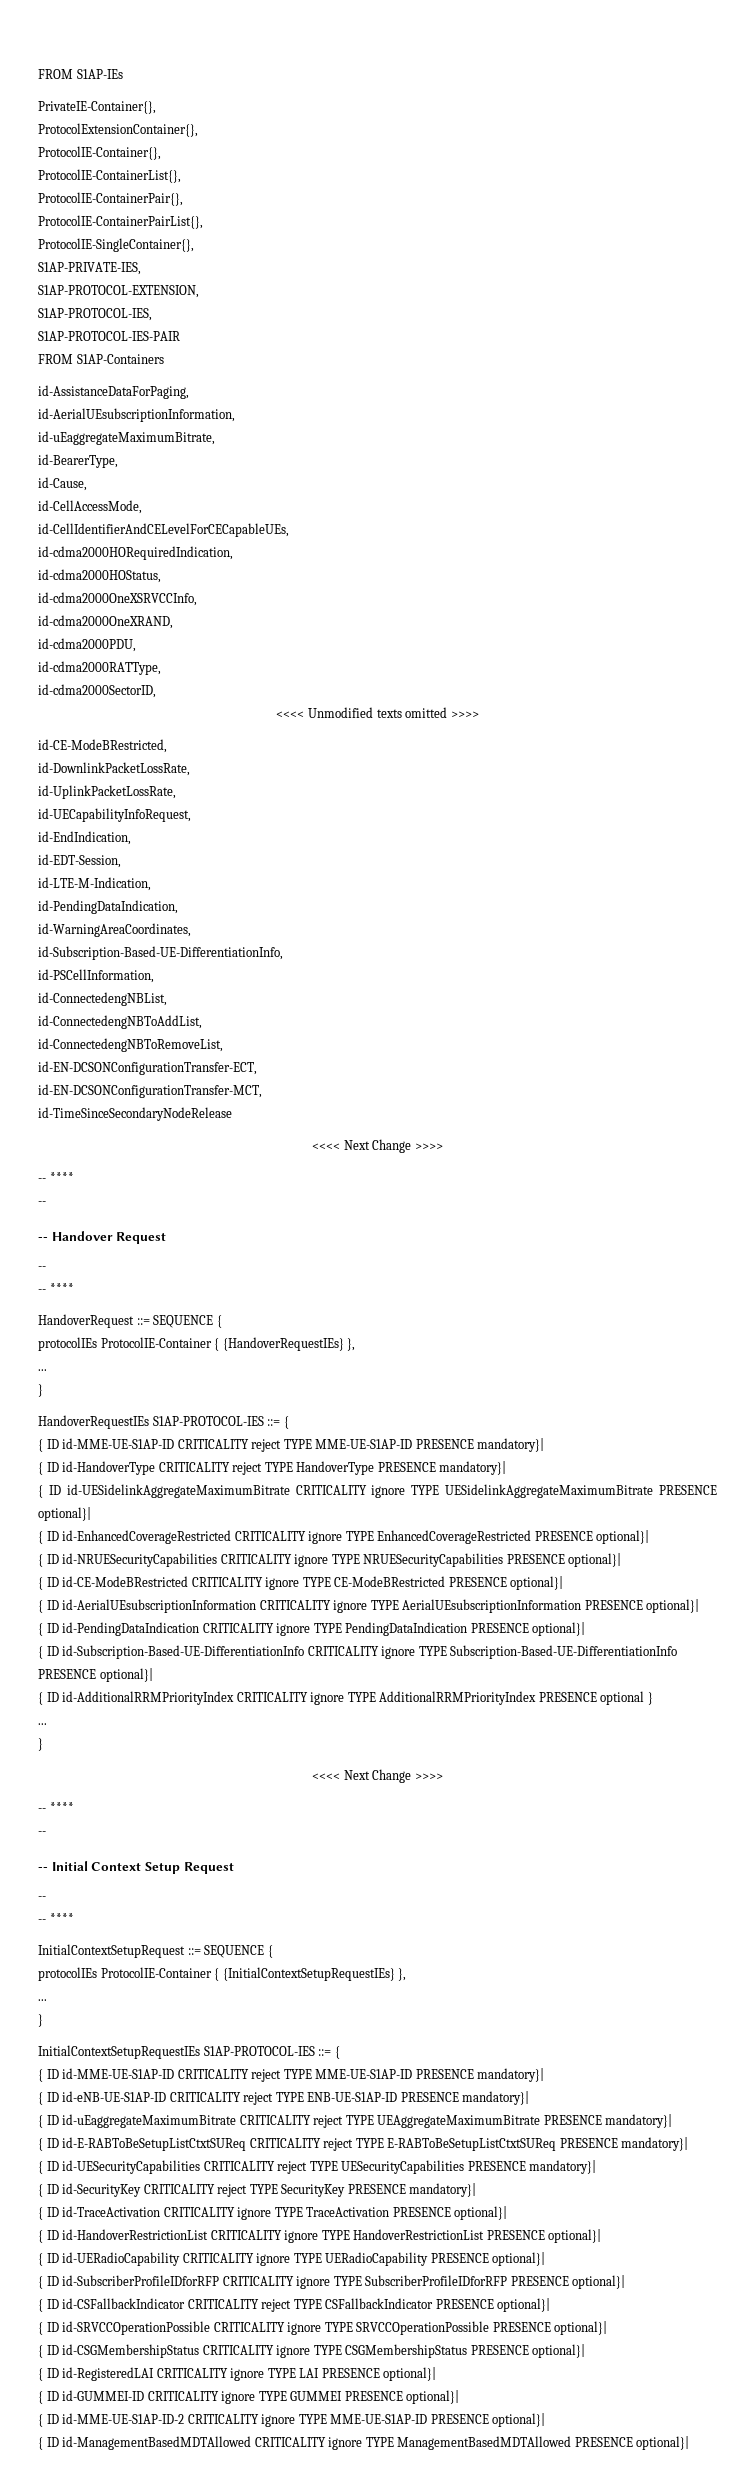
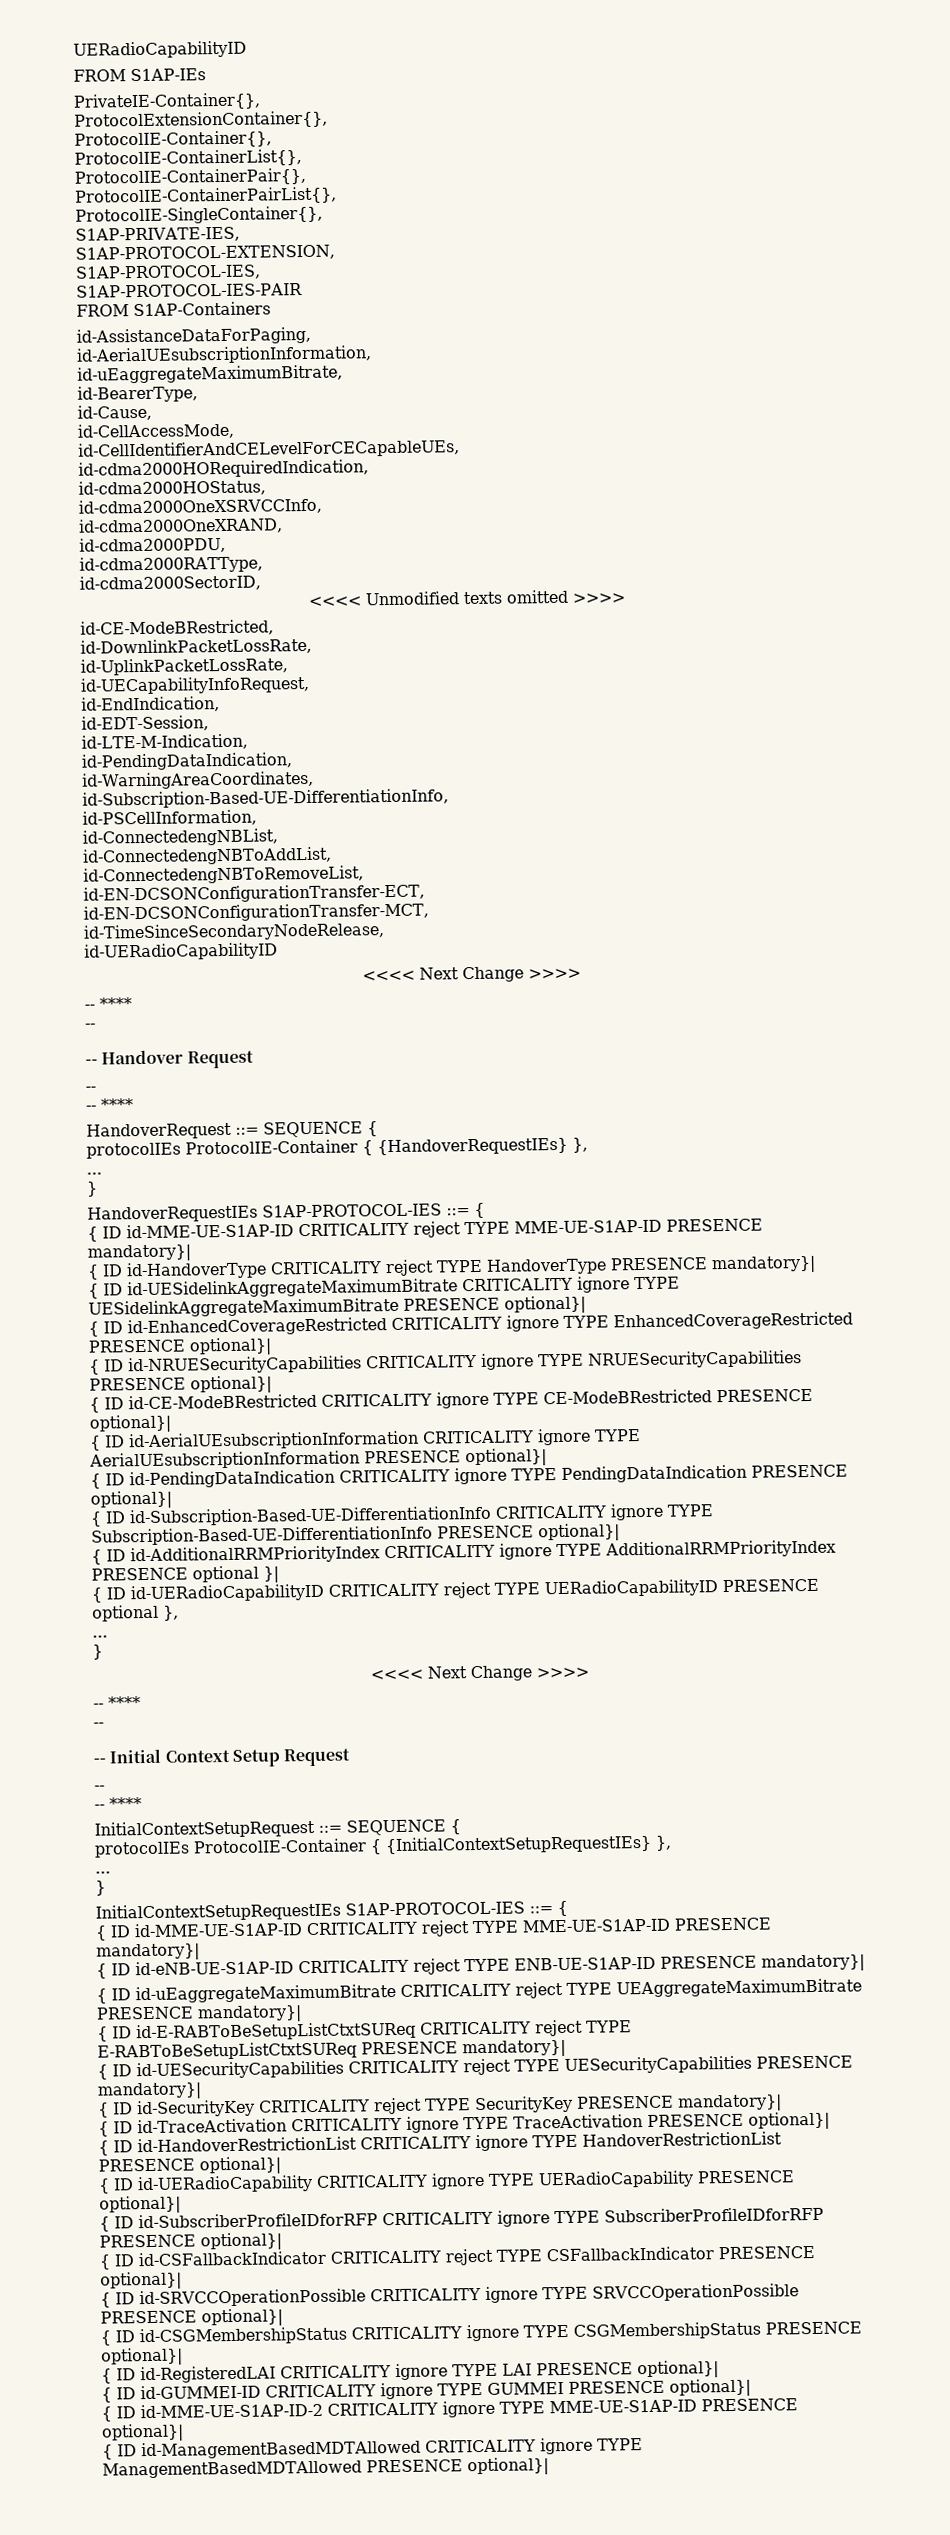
(38, 74) none -> [73,40,247,59] UERadioCapabilityID //
[38,1107,232,1121] id-TimeSinceSecondaryNodeRelease -> [83,922,385,942] [84,942,278,961] id-TimeSinceSecondaryNodeRelease, // id-UERadioCapabilityID
[647,1692,653,1705] } -> [263,1566,279,1583] [91,1578,819,1603] [92,1604,179,1622] }| // { ID id-UERadioCapabilityID CRITICALITY reject TYPE UERadioCapabilityID PRESENCE optional },

